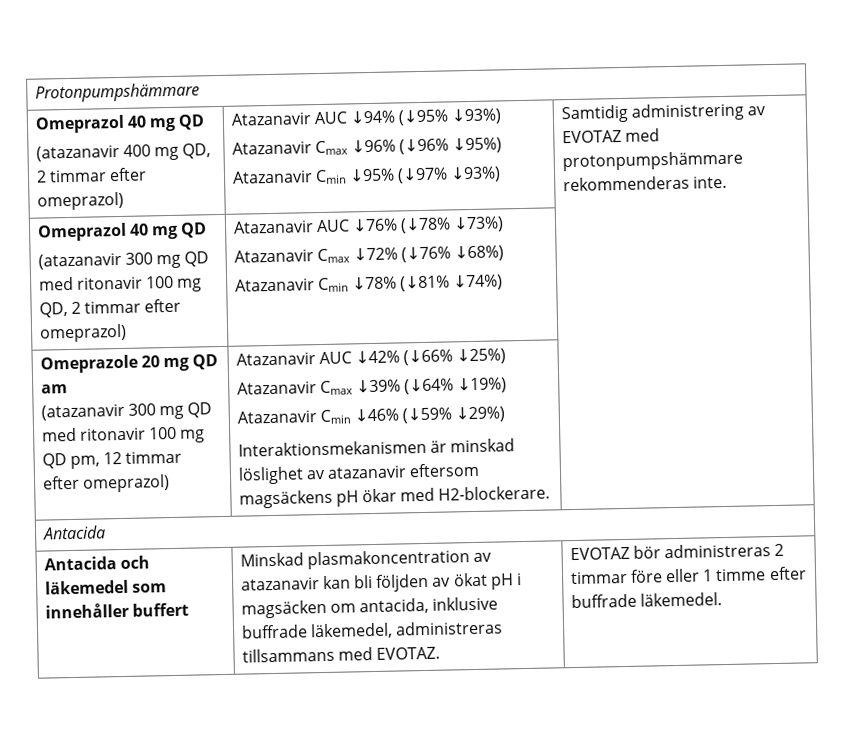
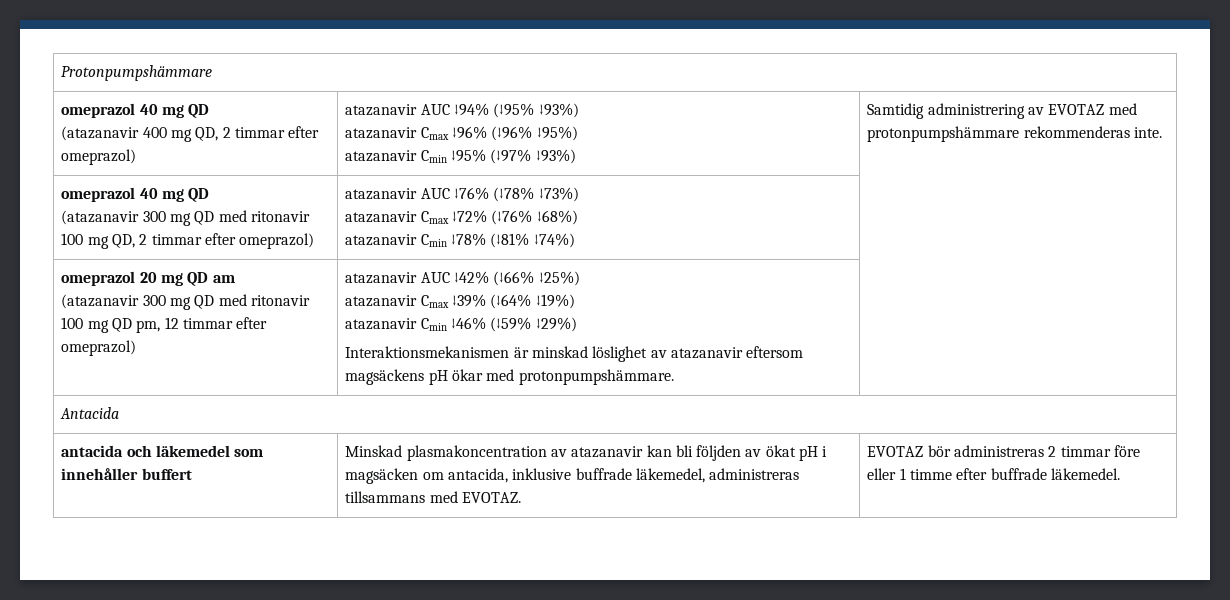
[34,114,125,134] Omeprazol -> [61,103,136,118] omeprazol
[230,112,312,126] Atazanavir -> [345,104,418,116] atazanavir
[231,141,312,155] Atazanavir -> [345,127,418,139] atazanavir
[231,170,313,184] Atazanavir -> [345,150,418,162] atazanavir
[36,222,127,242] Omeprazol -> [61,187,136,202] omeprazol
[232,220,314,234] Atazanavir -> [345,188,418,200] atazanavir
[233,249,314,263] Atazanavir -> [345,211,418,223] atazanavir
[234,278,315,292] Atazanavir -> [345,234,418,246] atazanavir
[39,354,138,374] Omeprazole -> [61,271,136,286] omeprazol
[235,352,316,366] Atazanavir -> [345,272,418,284] atazanavir
[236,381,317,395] Atazanavir -> [345,295,418,307] atazanavir
[236,410,317,424] Atazanavir -> [345,318,418,330] atazanavir
[438,485,551,501] H2-blockerare. -> [518,369,674,385] protonpumpshämmare.
[43,556,117,571] Antacida -> [61,445,124,457] antacida

